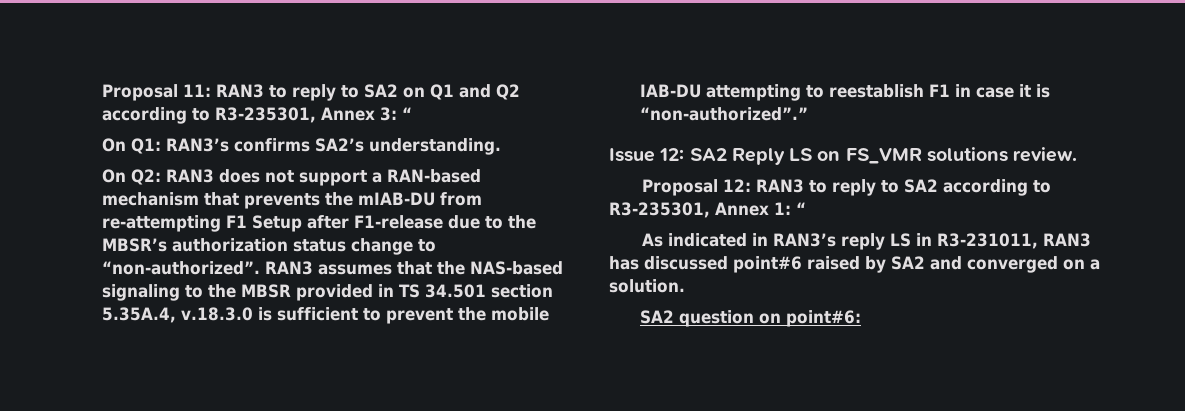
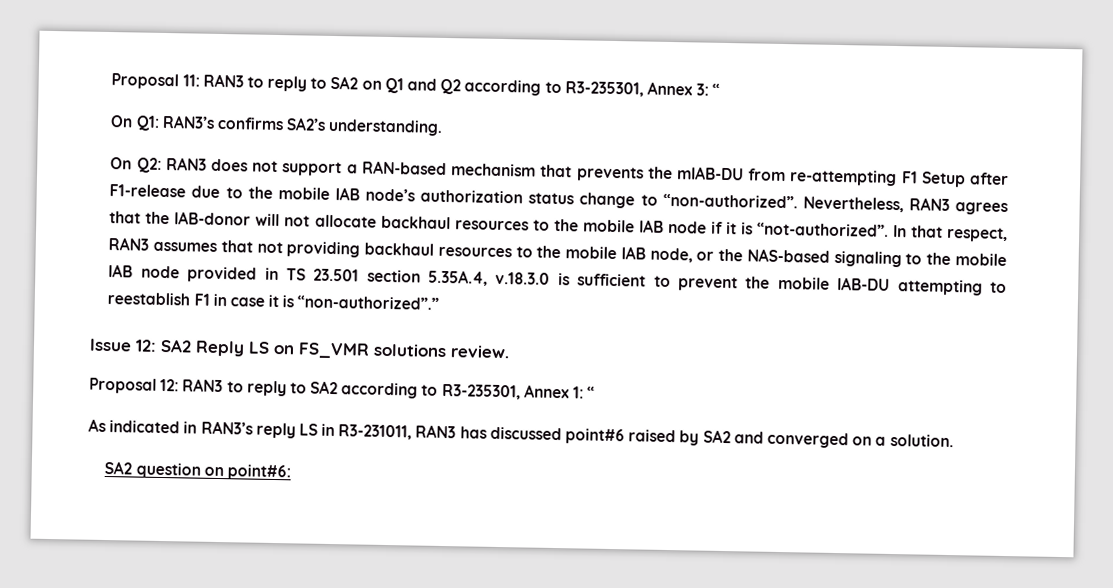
[102,238,168,252] MBSR’s -> [277,187,416,202] mobile IAB node’s
[265,261,433,275] RAN3 assumes that -> [802,196,1008,216] [109,211,1009,243] [108,237,715,263] Nevertheless, RAN3 agrees that the IAB-donor will not allocate backhaul resources to the mobile IAB node if it is “not-authorized”. In that respect, RAN3 assumes that not providing backhaul resources to the mobile IAB node, or
[241,284,292,298] MBSR -> [954,253,1007,267] [108,264,180,279] mobile IAB node
[425,284,487,298] 34.501 -> [313,268,360,282] 23.501

